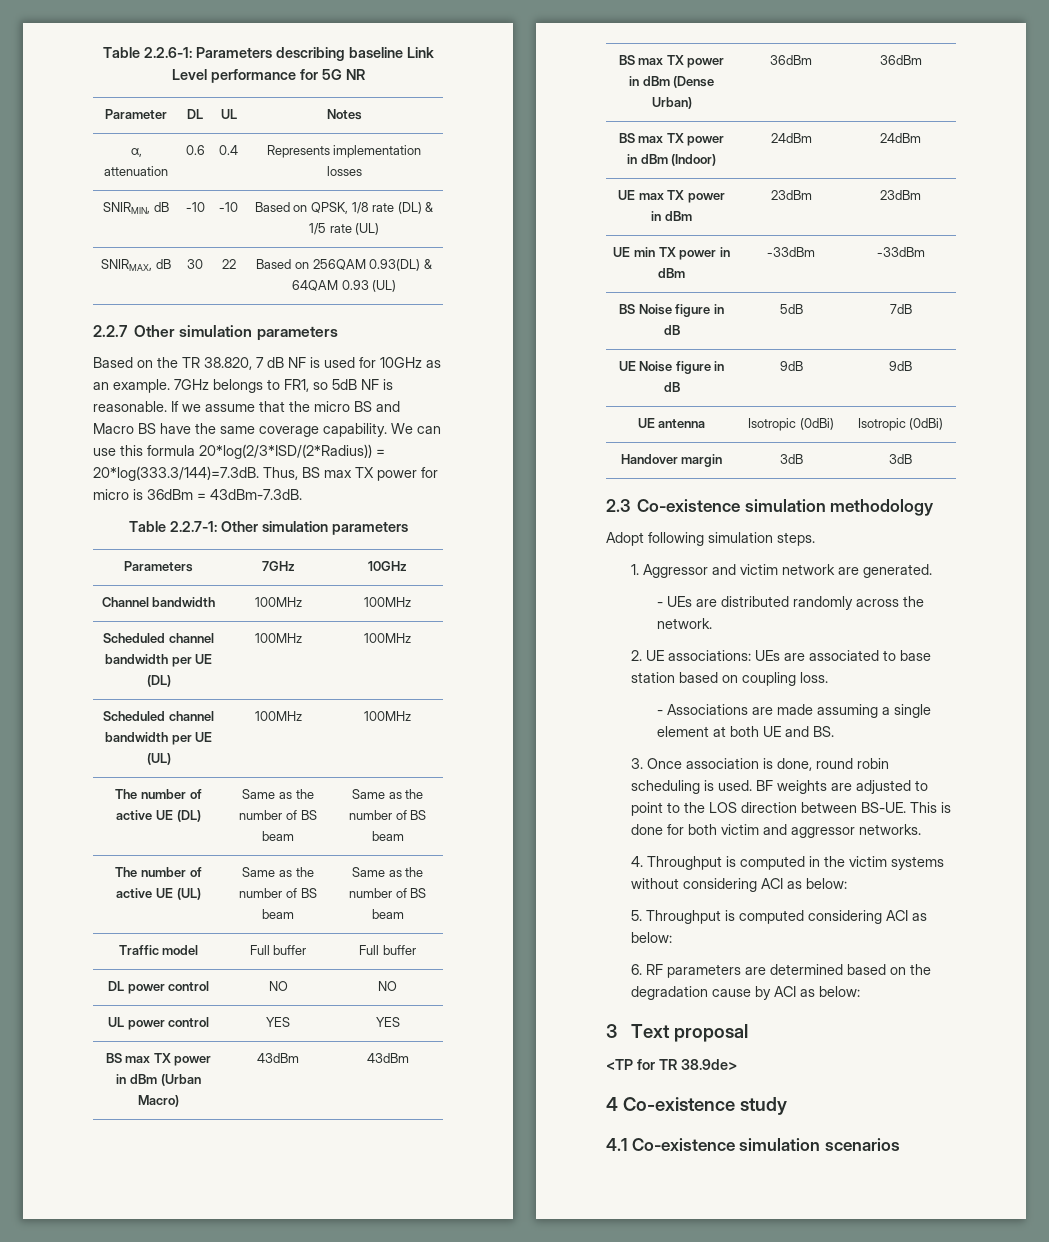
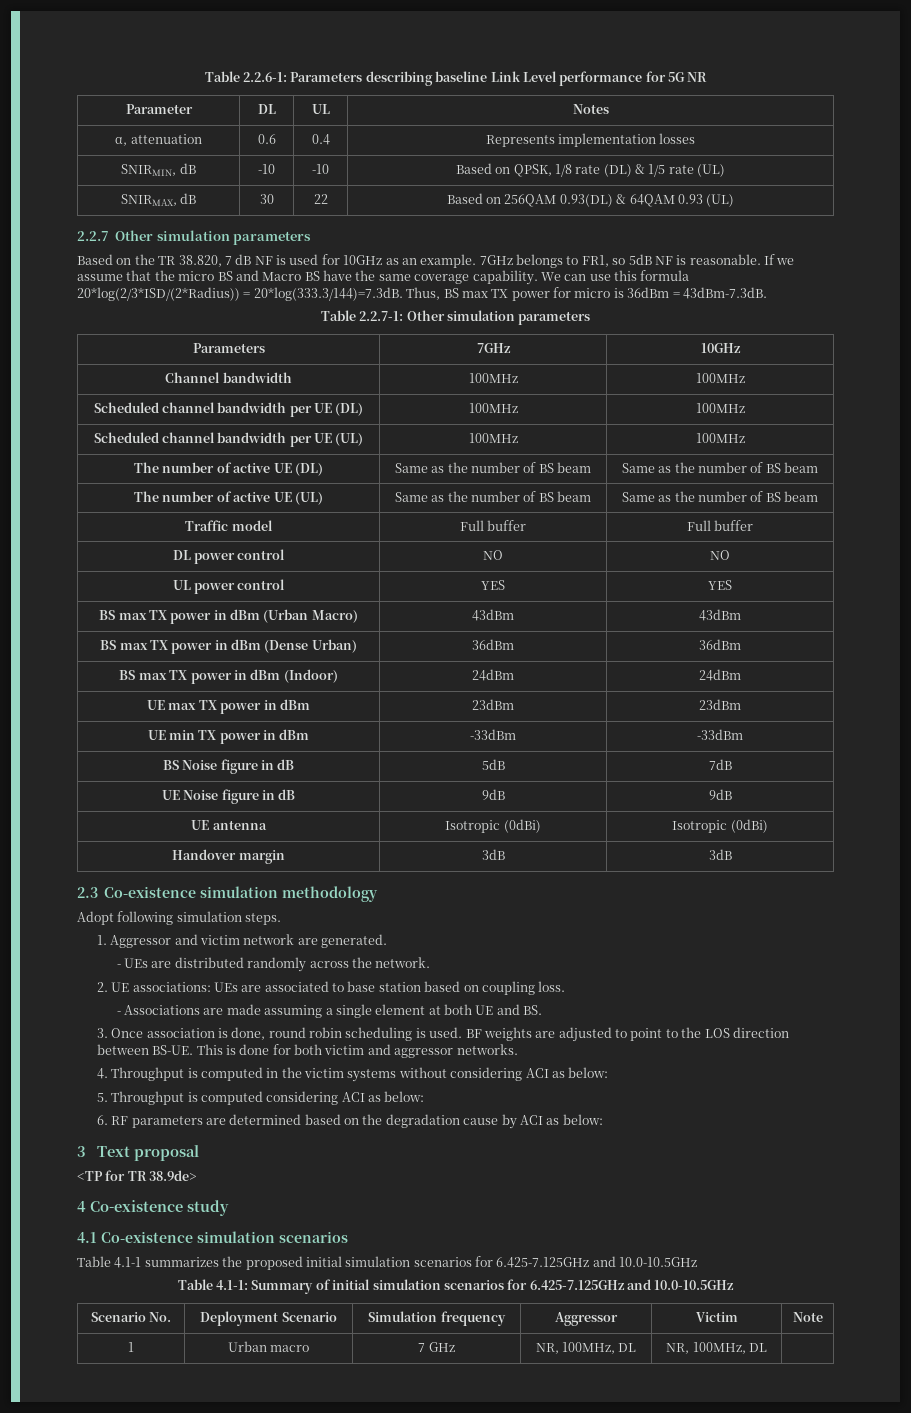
(900, 1144) none -> [77,1256,698,1270] [177,1279,735,1294] [90,1312,172,1322] [200,1311,337,1326] [368,1311,506,1326] [555,1312,618,1326] [695,1312,738,1322] [792,1312,823,1322] [128,1342,134,1352] [227,1341,310,1352] [418,1342,455,1352] [535,1342,637,1354] [666,1342,767,1354] // Table 4.1-1 summarizes the proposed initial simulation scenarios for 6.425-7.125GHz and 10.0-10.5GHz // Table 4.1-1: Summary of initial simulation scenarios for 6.425-7.125GHz and 10.0-10.5GHz // Scenario No. | Deployment Scenario | Simulation frequency | Aggressor | Victim | Note // 1 | Urban macro | 7 GHz | NR, 100MHz, DL | NR, 100MHz, DL |

